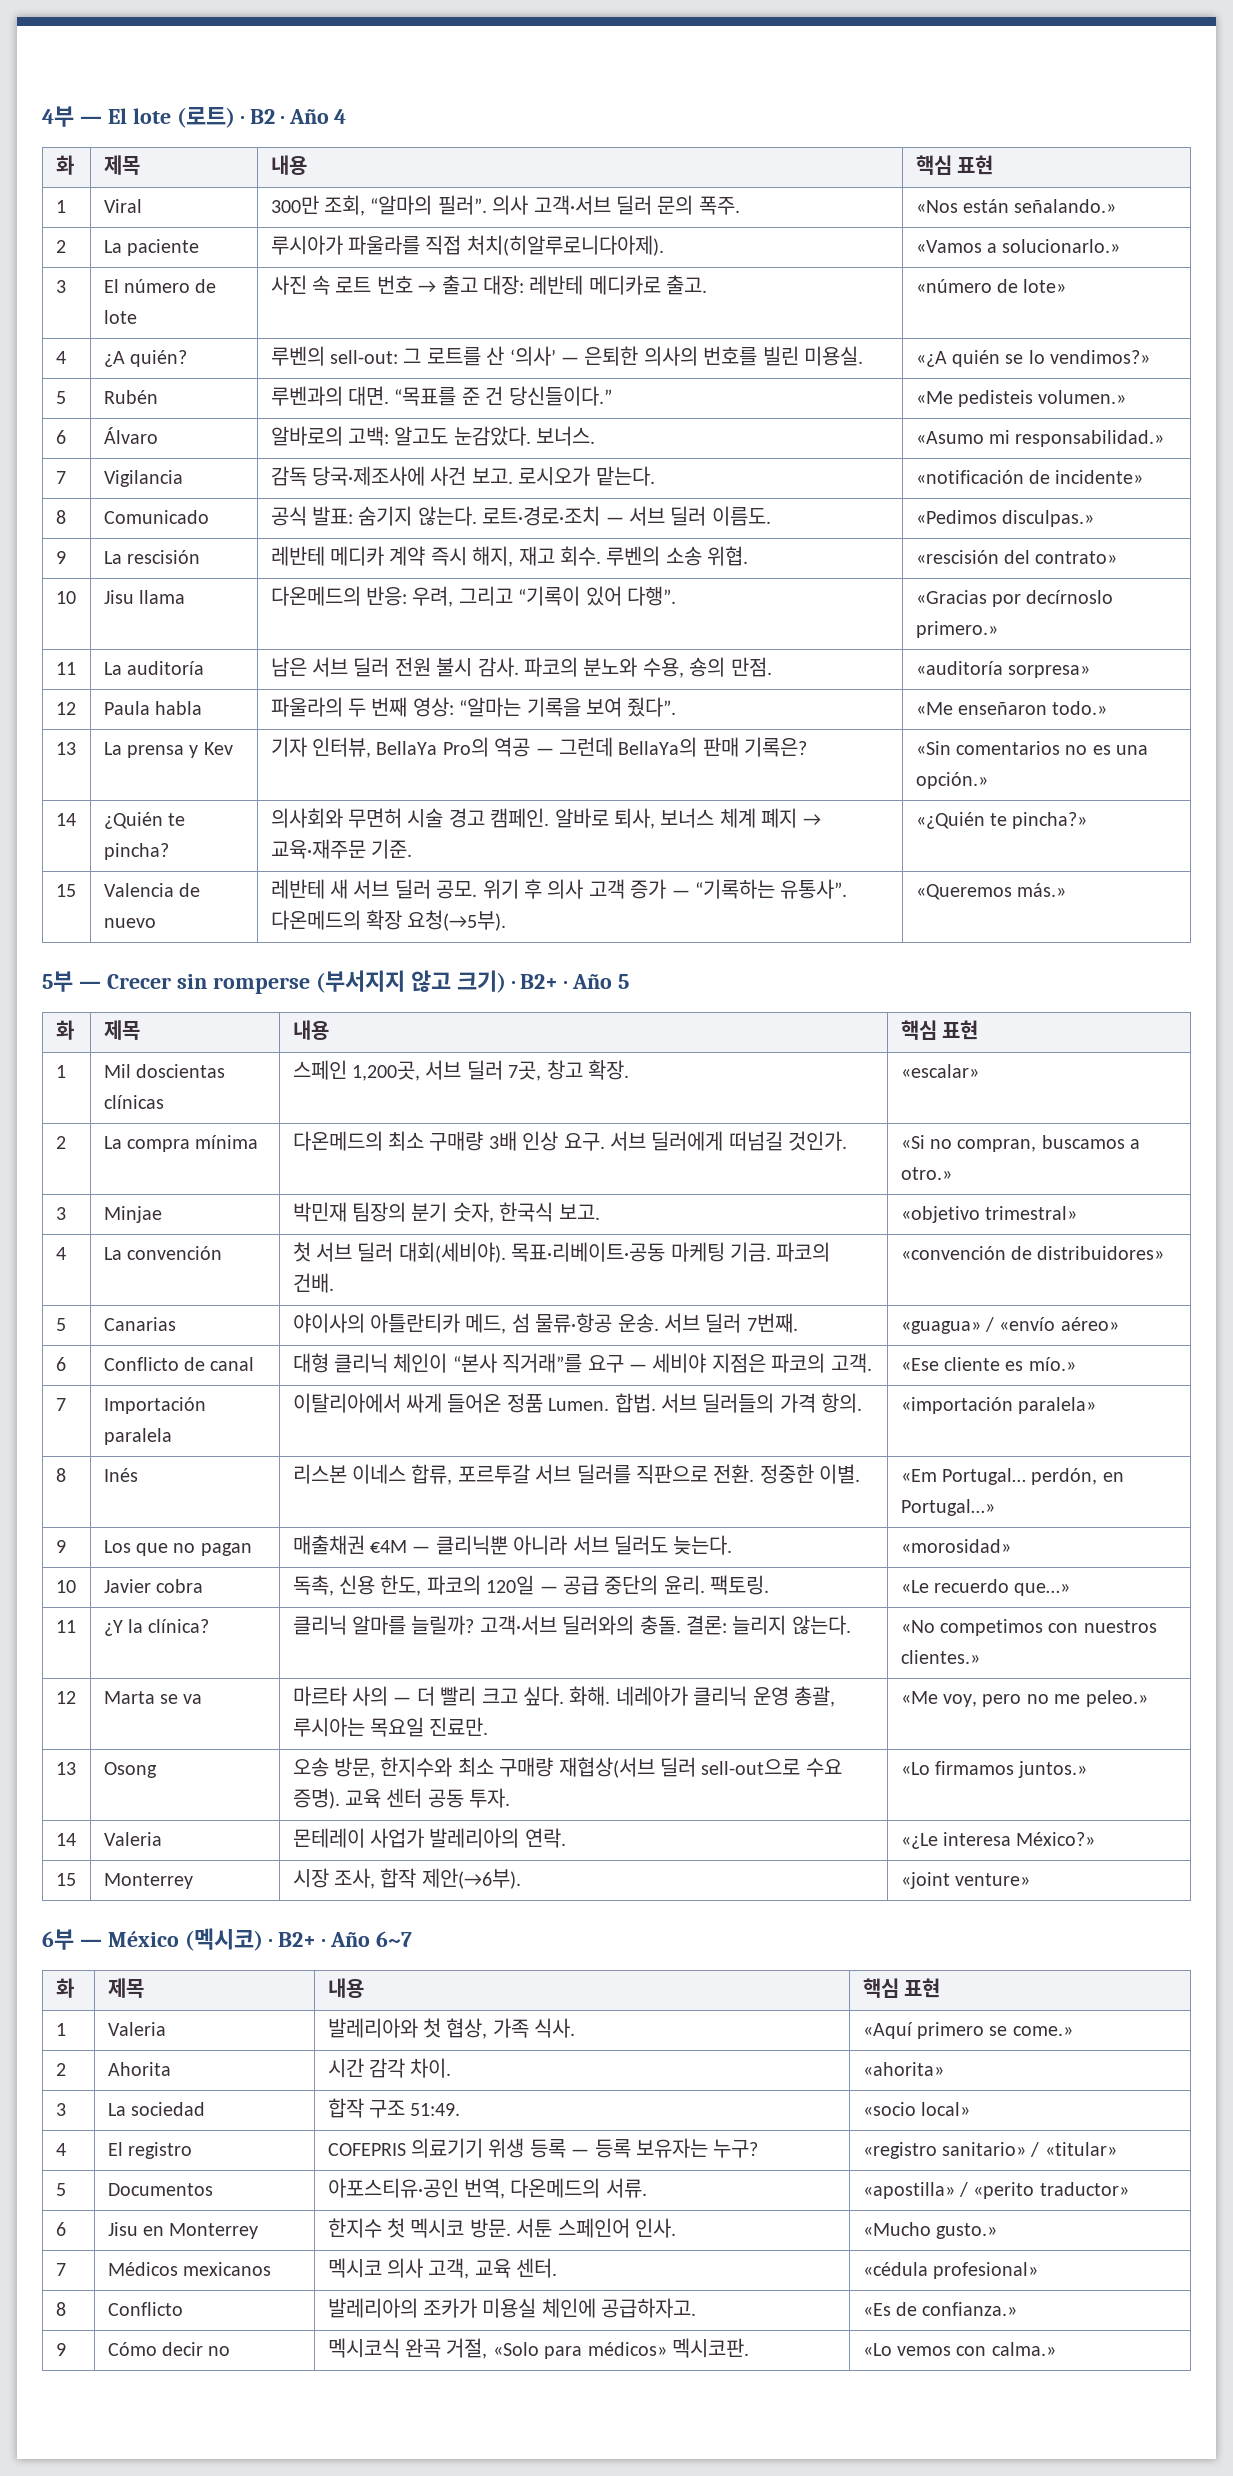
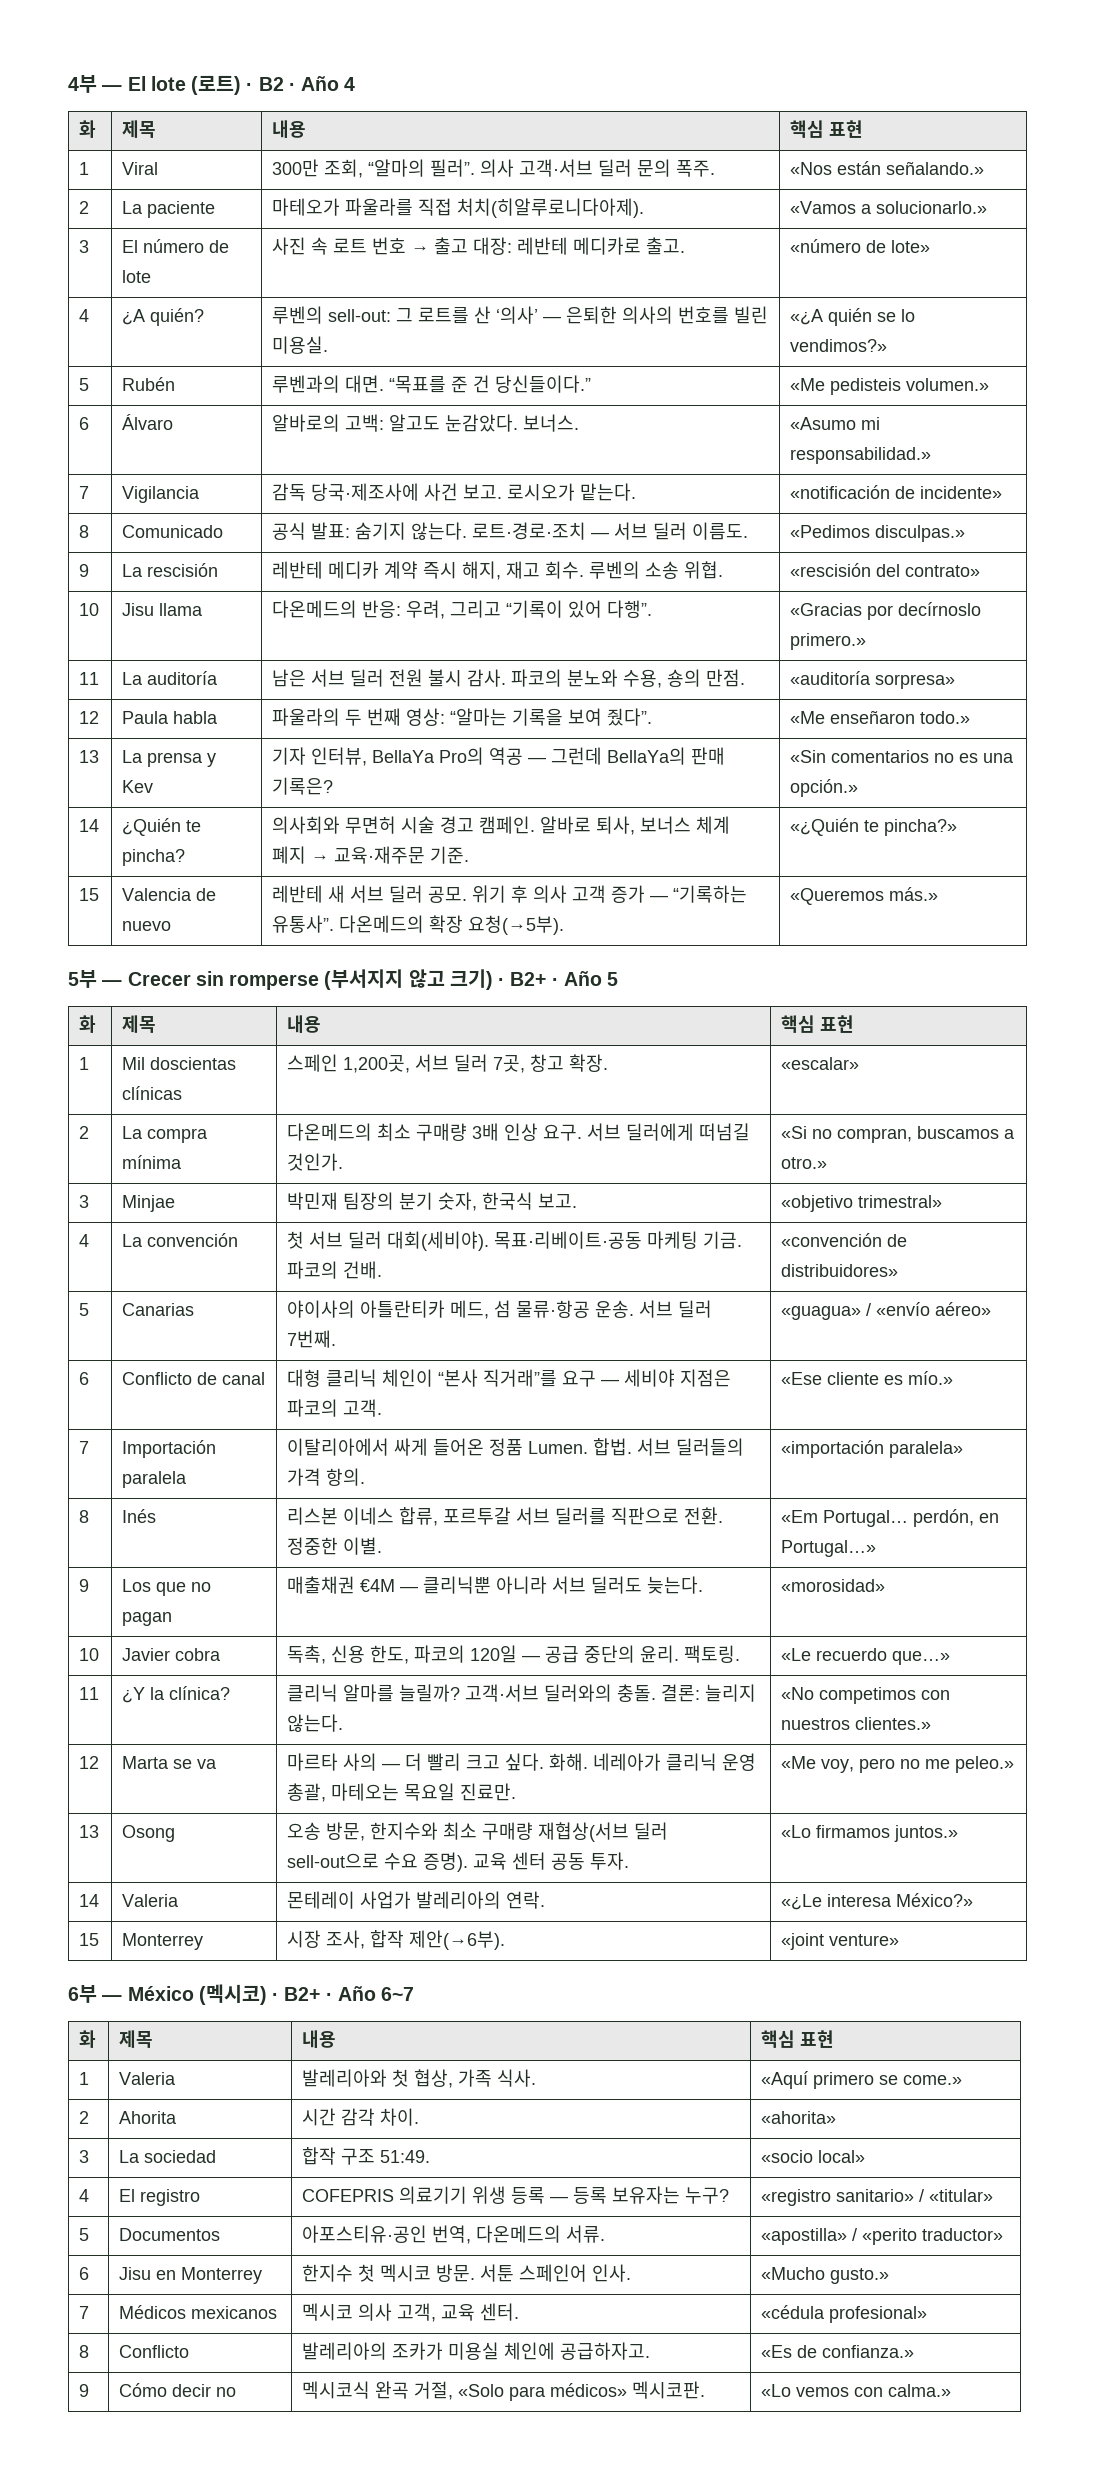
[270,235,343,255] 루시아가 -> [272,198,341,216] 마테오가
[292,1717,365,1737] 루시아는 -> [331,1783,400,1801] 마테오는

